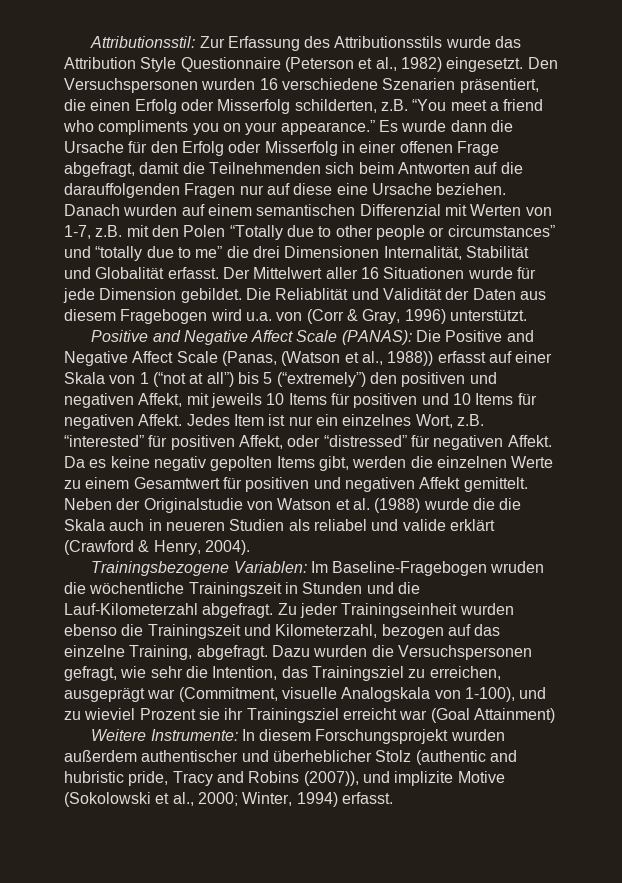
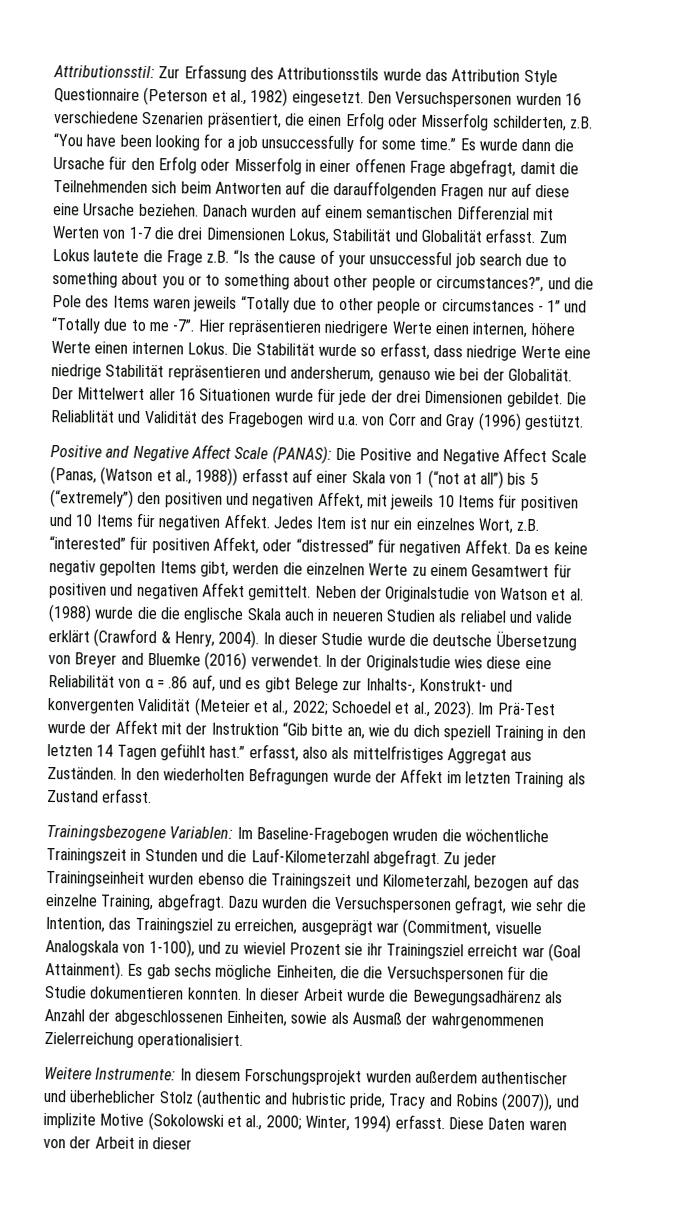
[450,99,544,111] [63,120,375,135] meet a friend who compliments you on your appearance.” -> [86,133,457,153] have been looking for a job unsuccessfully for some time.”
[64,225,226,239] 1-7, z.B. mit den Polen -> [128,226,567,244] [52,249,568,269] [52,272,594,293] [52,295,238,312] 1-7 die drei Dimensionen Lokus, Stabilität und Globalität erfasst. Zum Lokus lautete die Frage z.B. “Is the cause of your unsuccessful job search due to something about you or to something about other people or circumstances?”, und die Pole des Items waren jeweils
[447,225,555,237] [64,246,529,261] [64,267,219,279] circumstances” und “totally due to me” die drei Dimensionen Internalität, Stabilität und Globalität erfasst. -> [441,299,588,313] [51,317,575,338] [51,341,591,361] [51,364,572,383] circumstances - 1” und “Totally due to me -7”. Hier repräsentieren niedrigere Werte einen internen, höhere Werte einen internen Lokus. Die Stabilität wurde so erfasst, dass niedrige Werte eine niedrige Stabilität repräsentieren und andersherum, genauso wie bei der Globalität.
[99,288,177,300] Dimension -> [370,390,504,404] der drei Dimensionen
[445,288,546,300] [64,309,527,324] der Daten aus diesem Fragebogen wird u.a. von (Corr & Gray, 1996) unterstützt. -> [199,411,584,431] des Fragebogen wird u.a. von Corr and Gray (1996) gestützt.
(522, 504) none -> [183,607,245,624] englische
(250, 547) none -> [262,630,577,651] [48,651,552,672] [48,674,514,694] [47,697,556,719] [47,719,586,742] [47,743,533,764] [47,766,586,788] [47,788,153,804] In dieser Studie wurde die deutsche Übersetzung von Breyer and Bluemke (2016) verwendet. In der Originalstudie wies diese eine Reliabilität von α = .86 auf, und es gibt Belege zur Inhalts-, Konstrukt- und konvergenten Validität (Meteier et al., 2022; Schoedel et al., 2023). Im Prä-Test wurde der Affekt mit der Instruktion “Gib bitte an, wie du dich speziell Training in den letzten 14 Tagen gefühlt hast.” erfasst, also als mittelfristiges Aggregat aus Zuständen. In den wiederholten Befragungen wurde der Affekt im letzten Training als Zustand erfasst.
[473,708,555,723] Attainment) -> [45,960,550,983] [45,985,563,1007] [44,1008,544,1030] [44,1031,244,1050] Attainment). Es gab sechs mögliche Einheiten, die die Versuchspersonen für die Studie dokumentieren konnten. In dieser Arbeit wurde die Bewegungsadhärenz als Anzahl der abgeschlossenen Einheiten, sowie als Ausmaß der wahrgenommenen Zielerreichung operationalisiert.
(393, 798) none -> [447,1117,567,1131] [43,1136,193,1150] Diese Daten waren von der Arbeit in dieser

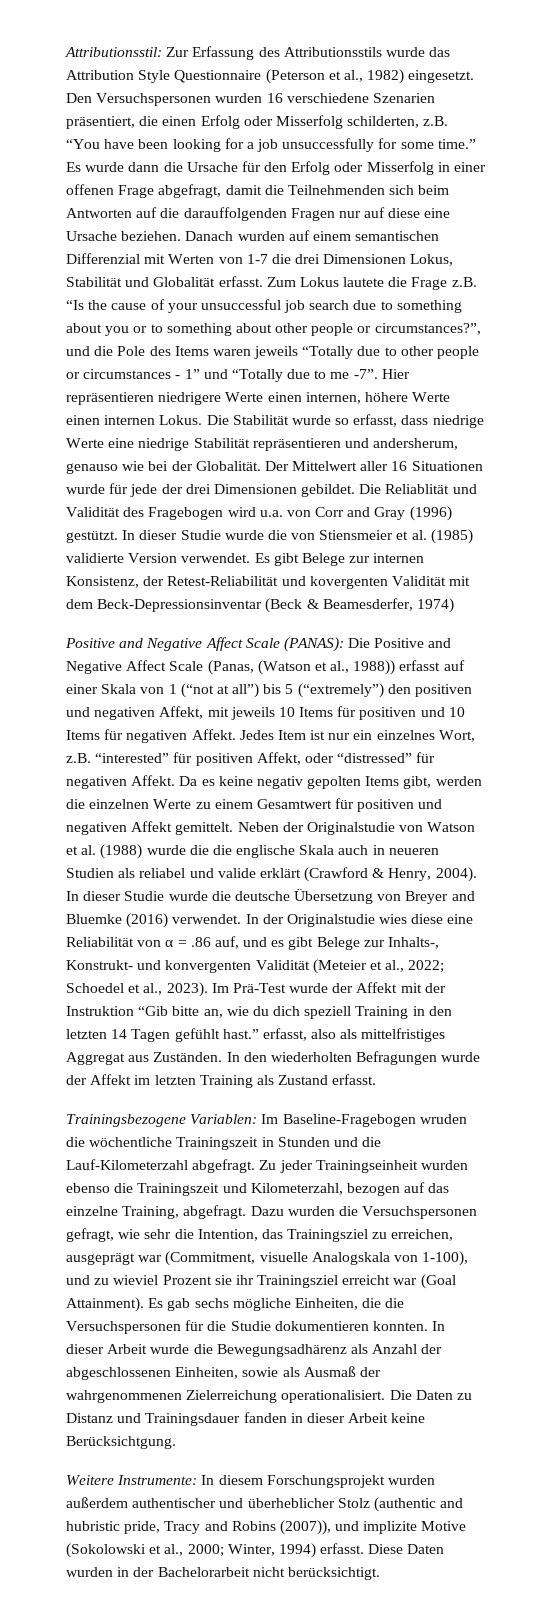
(584, 422) none -> [122,529,473,544] [66,553,425,566] [66,576,471,589] [66,598,454,613] In dieser Studie wurde die von Stiensmeier et al. (1985) validierte Version verwendet. Es gibt Belege zur internen Konsistenz, der Retest-Reliabilität und kovergenten Validität mit dem Beck-Depressionsinventar (Beck & Beamesderfer, 1974)
(244, 1041) none -> [389,1390,472,1400] [66,1412,426,1426] [66,1436,176,1449] Die Daten zu Distanz und Trainingsdauer fanden in dieser Arbeit keine Berücksichtgung.
[528,1119,567,1131] [43,1136,193,1150] waren von der Arbeit in dieser -> [66,1567,380,1580] wurden in der Bachelorarbeit nicht berücksichtigt.

